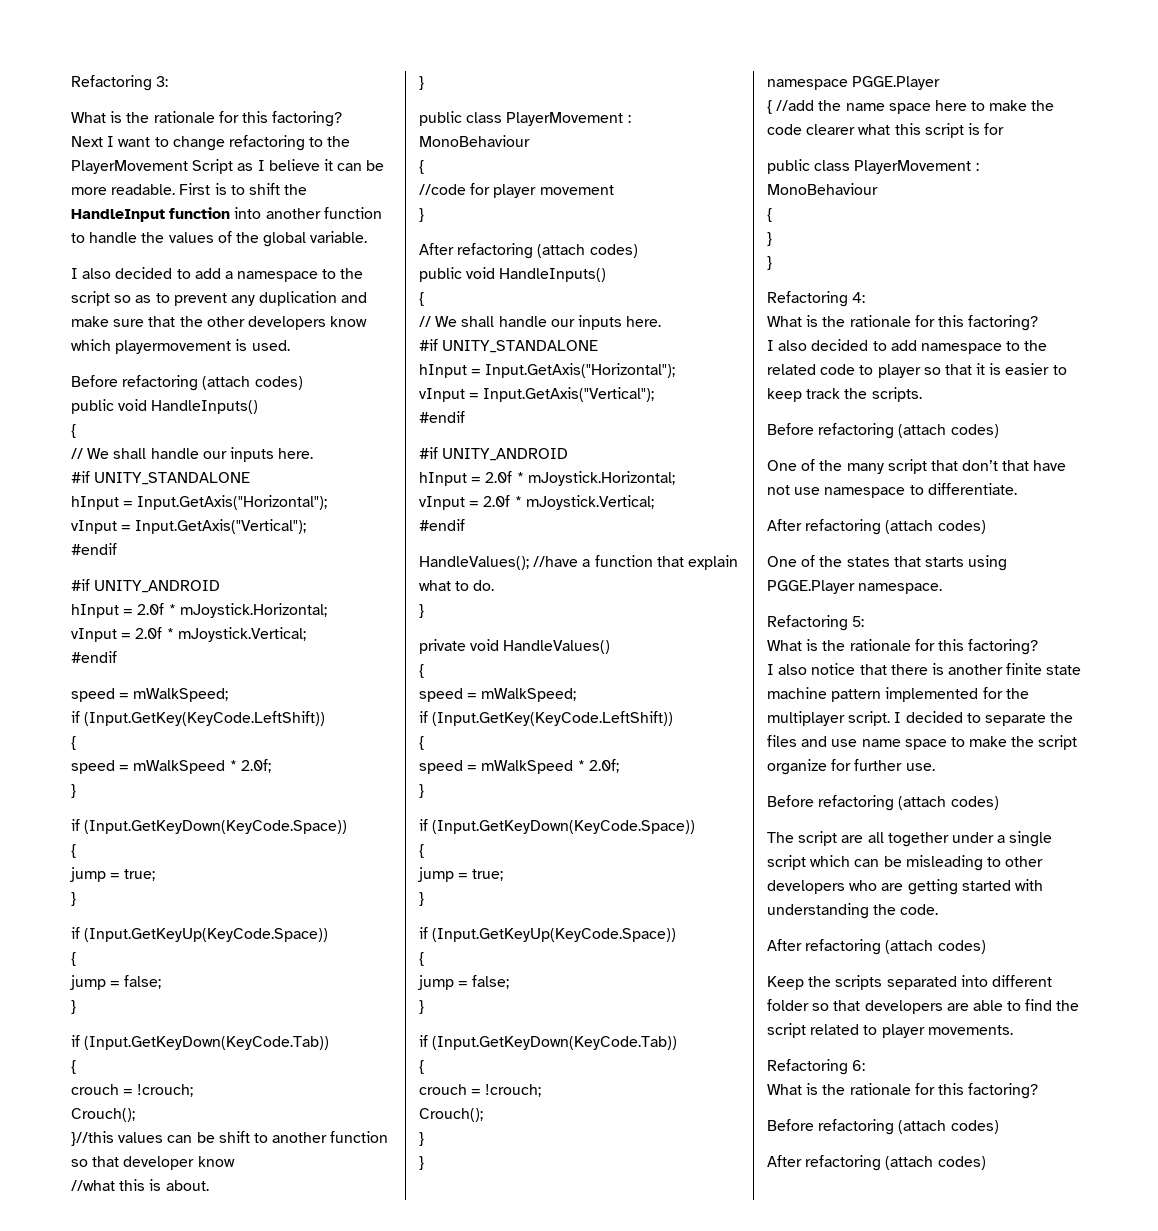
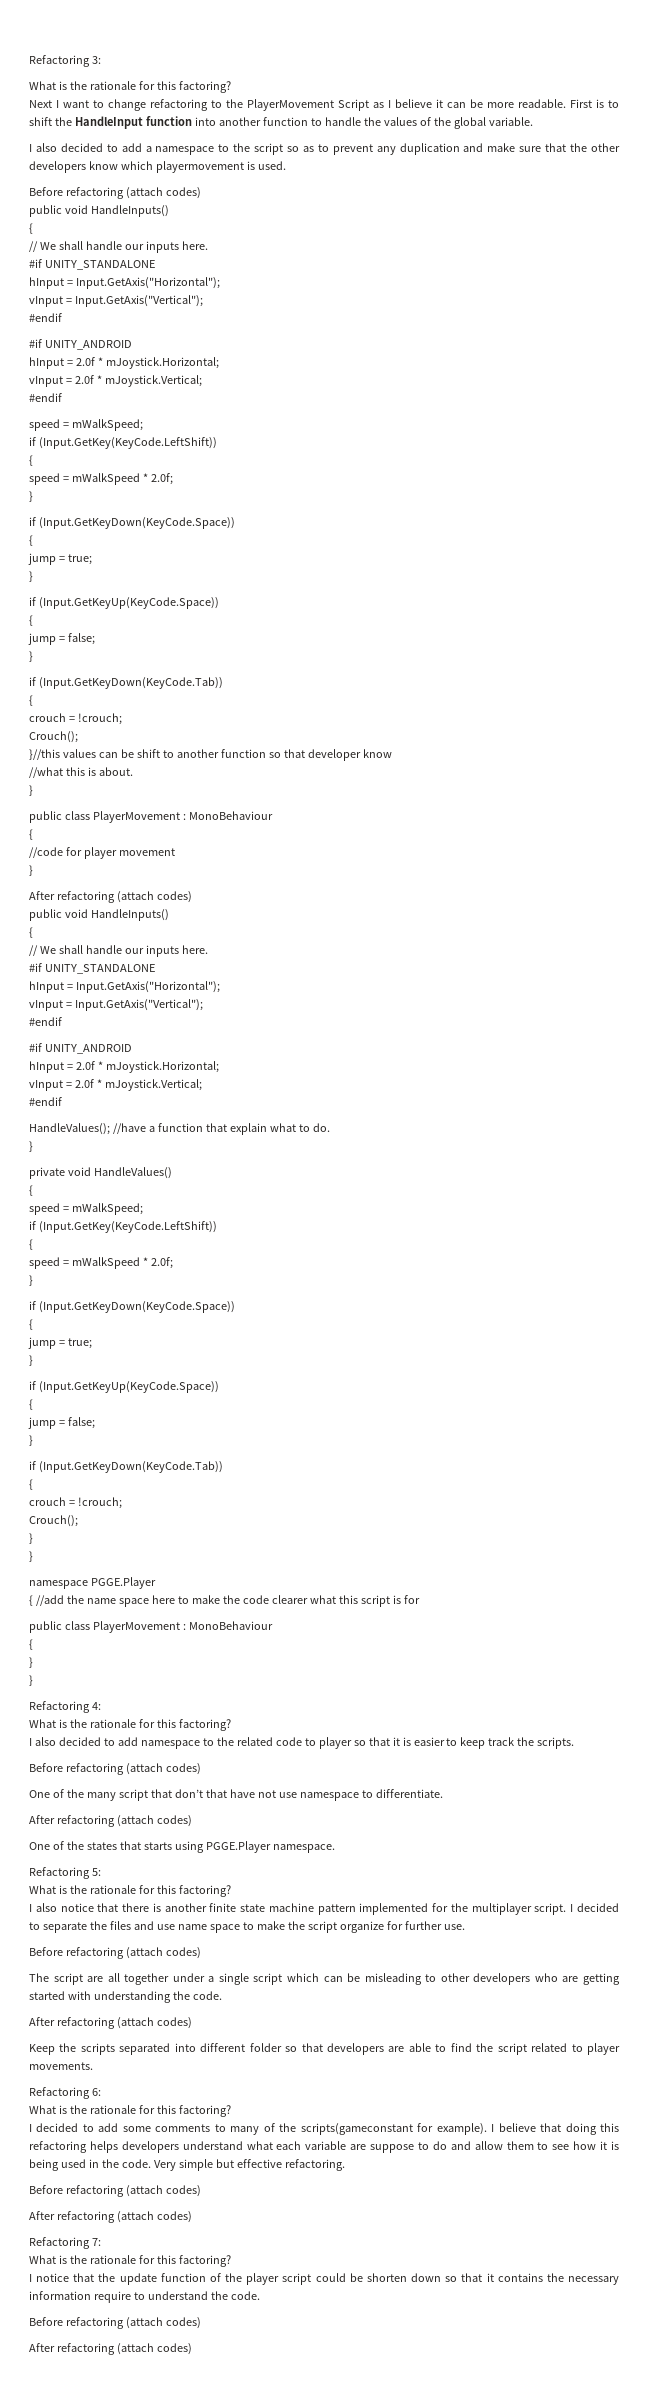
[767,1119,999,1135] [767,1155,986,1171] // Before refactoring (attach codes) // After refactoring (attach codes) -> [29,2123,620,2135] [29,2141,620,2153] [29,2159,345,2171] [29,2185,201,2197] [29,2211,192,2223] [29,2237,101,2249] [29,2255,231,2267] [29,2273,619,2285] [29,2291,260,2303] [29,2317,201,2329] [29,2343,192,2355] // I decided to add some comments to many of the scripts(gameconstant for example). I believe that doing this refactoring helps developers understand what each variable are suppose to do and allow them to see how it is being used in the code. Very simple but effective refactoring. // Before refactoring (attach codes) // After refactoring (attach codes) // Refactoring 7: // What is the rationale for this factoring? // I notice that the update function of the player script could be shorten down so that it contains the necessary information require to understand the code. // Before refactoring (attach codes) // After refactoring (attach codes)

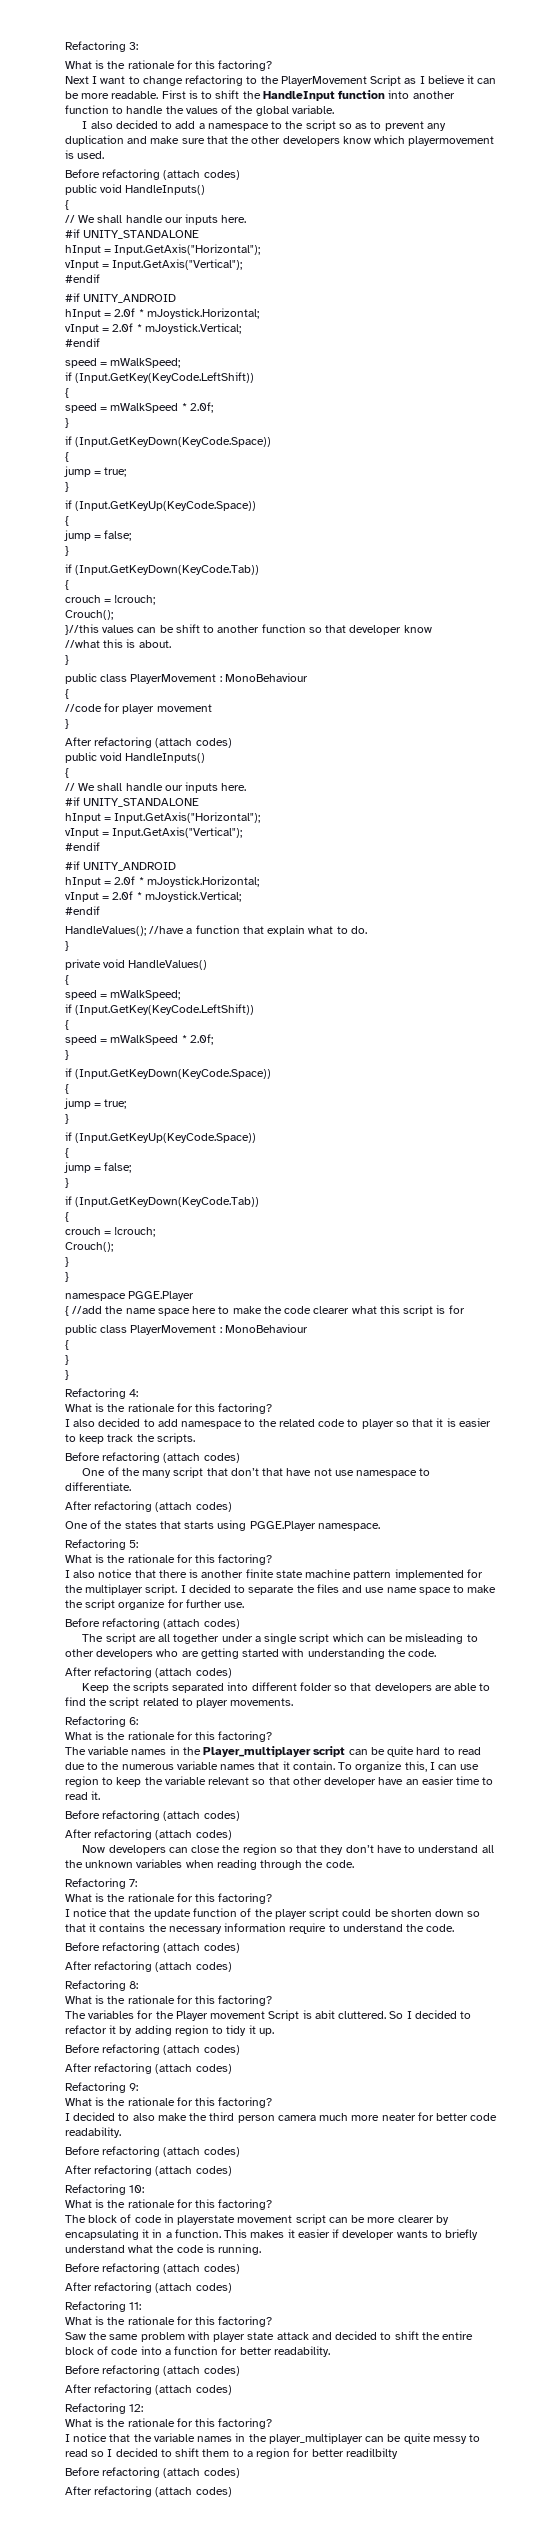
[29,2123,620,2135] [29,2141,620,2153] [29,2159,345,2171] [29,2185,201,2197] [29,2211,192,2223] I decided to add some comments to many of the scripts(gameconstant for example). I believe that doing this refactoring helps developers understand what each variable are suppose to do and allow them to see how it is being used in the code. Very simple but effective refactoring. // Before refactoring (attach codes) // After refactoring (attach codes) -> [65,1746,481,1757] [65,1761,480,1772] [65,1776,494,1787] [65,1791,101,1800] [65,1810,240,1821] [65,1829,232,1840] [82,1844,494,1855] [65,1859,354,1870] The variable names in the Player_multiplayer script can be quite hard to read due to the numerous variable names that it contain. To organize this, I can use region to keep the variable relevant so that other developer have an easier time to read it. // Before refactoring (attach codes) // After refactoring (attach codes) // Now developers can close the region so that they don’t have to understand all the unknown variables when reading through the code.
(192, 2349) none -> [65,1980,139,1991] [65,1995,273,2006] [65,2010,472,2021] [65,2025,274,2036] [65,2044,240,2055] [65,2063,232,2074] [65,2082,139,2093] [65,2097,273,2108] [65,2112,498,2123] [65,2127,121,2138] [65,2146,240,2157] [65,2165,232,2176] [65,2184,145,2195] [65,2199,273,2210] [65,2214,449,2225] [65,2229,479,2240] [65,2244,262,2255] [65,2263,240,2274] [65,2282,232,2293] [65,2301,142,2312] [65,2316,273,2327] [65,2331,474,2342] [65,2346,330,2357] [65,2365,240,2376] [65,2384,232,2395] [65,2403,144,2414] [65,2418,273,2429] [65,2433,481,2444] [65,2448,398,2459] [65,2467,240,2478] [65,2486,232,2497] // Refactoring 8: // What is the rationale for this factoring? // The variables for the Player movement Script is abit cluttered. So I decided to refactor it by adding region to tidy it up. // Before refactoring (attach codes) // After refactoring (attach codes) // Refactoring 9: // What is the rationale for this factoring? // I decided to also make the third person camera much more neater for better code readability. // Before refactoring (attach codes) // After refactoring (attach codes) // Refactoring 10: // What is the rationale for this factoring? // The block of code in playerstate movement script can be more clearer by encapsulating it in a function. This makes it easier if developer wants to briefly understand what the code is running. // Before refactoring (attach codes) // After refactoring (attach codes) // Refactoring 11: // What is the rationale for this factoring? // Saw the same problem with player state attack and decided to shift the entire block of code into a function for better readability. // Before refactoring (attach codes) // After refactoring (attach codes) // Refactoring 12: // What is the rationale for this factoring? // I notice that the variable names in the player_multiplayer can be quite messy to read so I decided to shift them to a region for better readilbilty // Before refactoring (attach codes) // After refactoring (attach codes)

